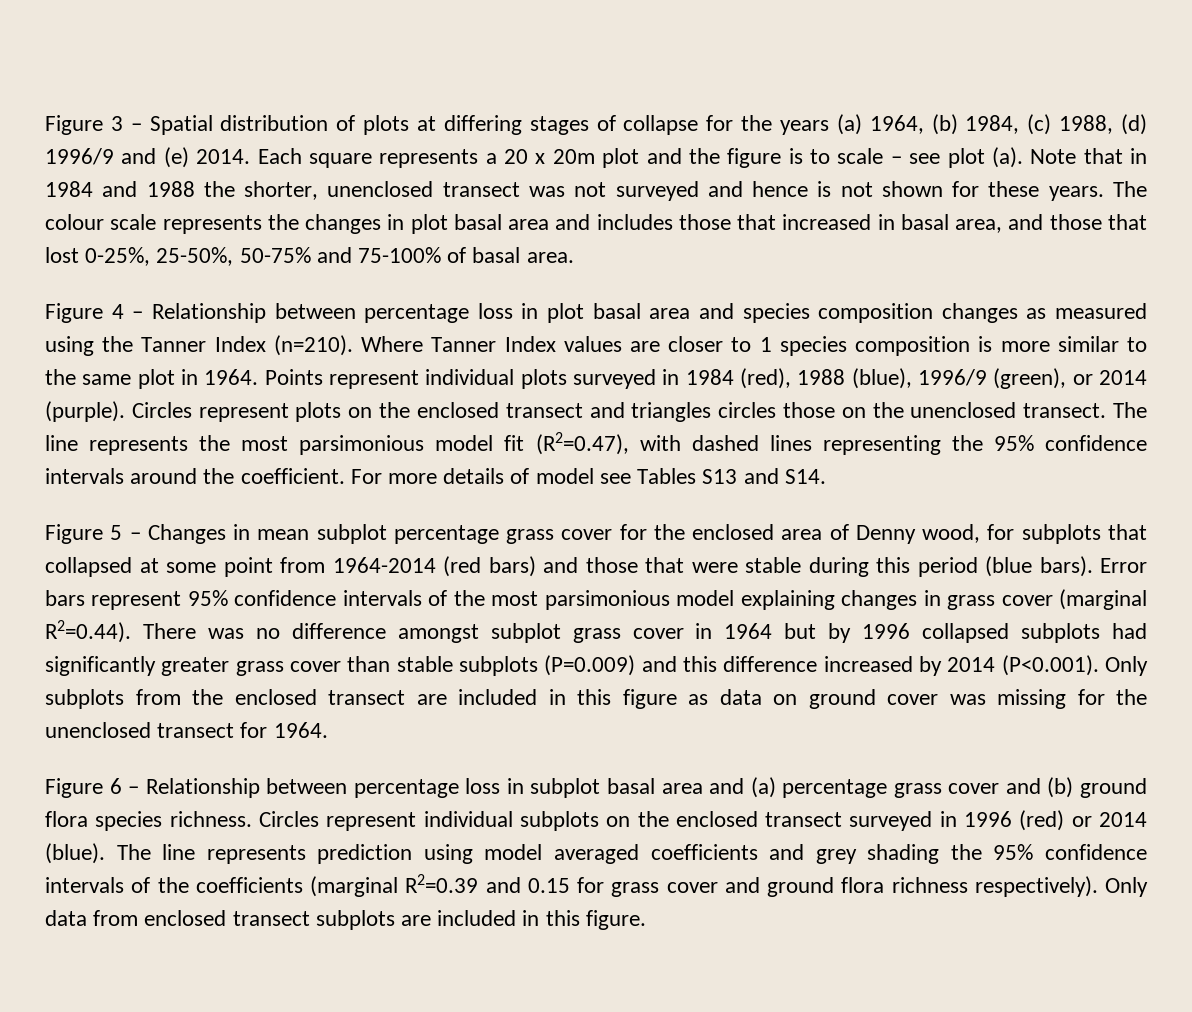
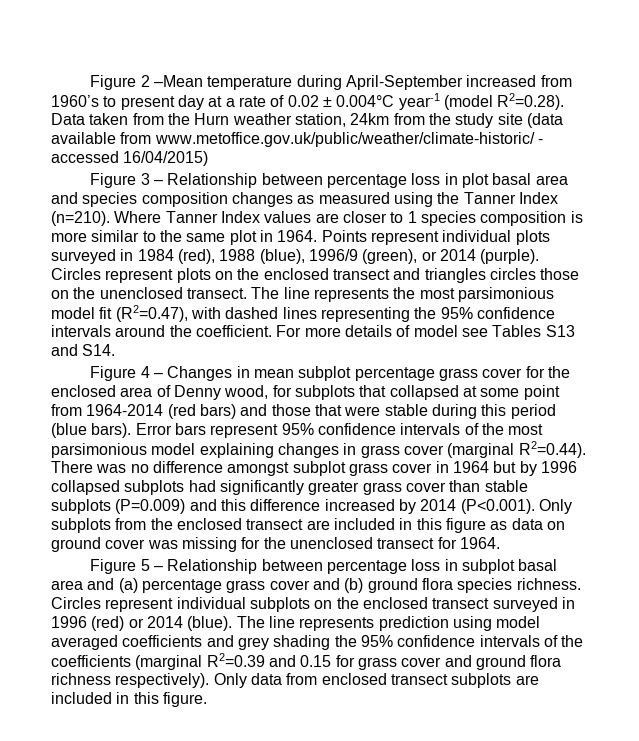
[45,114,1148,135] [45,147,1147,168] [45,181,1148,201] [45,214,1148,234] [45,247,574,266] [45,303,124,323] Figure 3 – Spatial distribution of plots at differing stages of collapse for the years (a) 1964, (b) 1984, (c) 1988, (d) 1996/9 and (e) 2014. Each square represents a 20 x 20m plot and the figure is to scale – see plot (a). Note that in 1984 and 1988 the shorter, unenclosed transect was not surveyed and hence is not shown for these years. The colour scale represents the changes in plot basal area and includes those that increased in basal area, and those that lost 0-25%, 25-50%, 50-75% and 75-100% of basal area. // Figure 4 -> [90,75,572,90] [51,93,565,110] [51,113,563,128] [51,132,543,147] [51,151,209,166] [90,173,150,188] Figure 2 –Mean temperature during April-September increased from 1960’s to present day at a rate of 0.02 ± 0.004°C year-1 (model R2=0.28). Data taken from the Hurn weather station, 24km from the study site (data available from www.metoffice.gov.uk/public/weather/climate-historic/ - accessed 16/04/2015) // Figure 3
[110,525,123,540] 5 -> [140,366,150,378] 4
[109,778,122,794] 6 -> [140,559,150,571] 5

